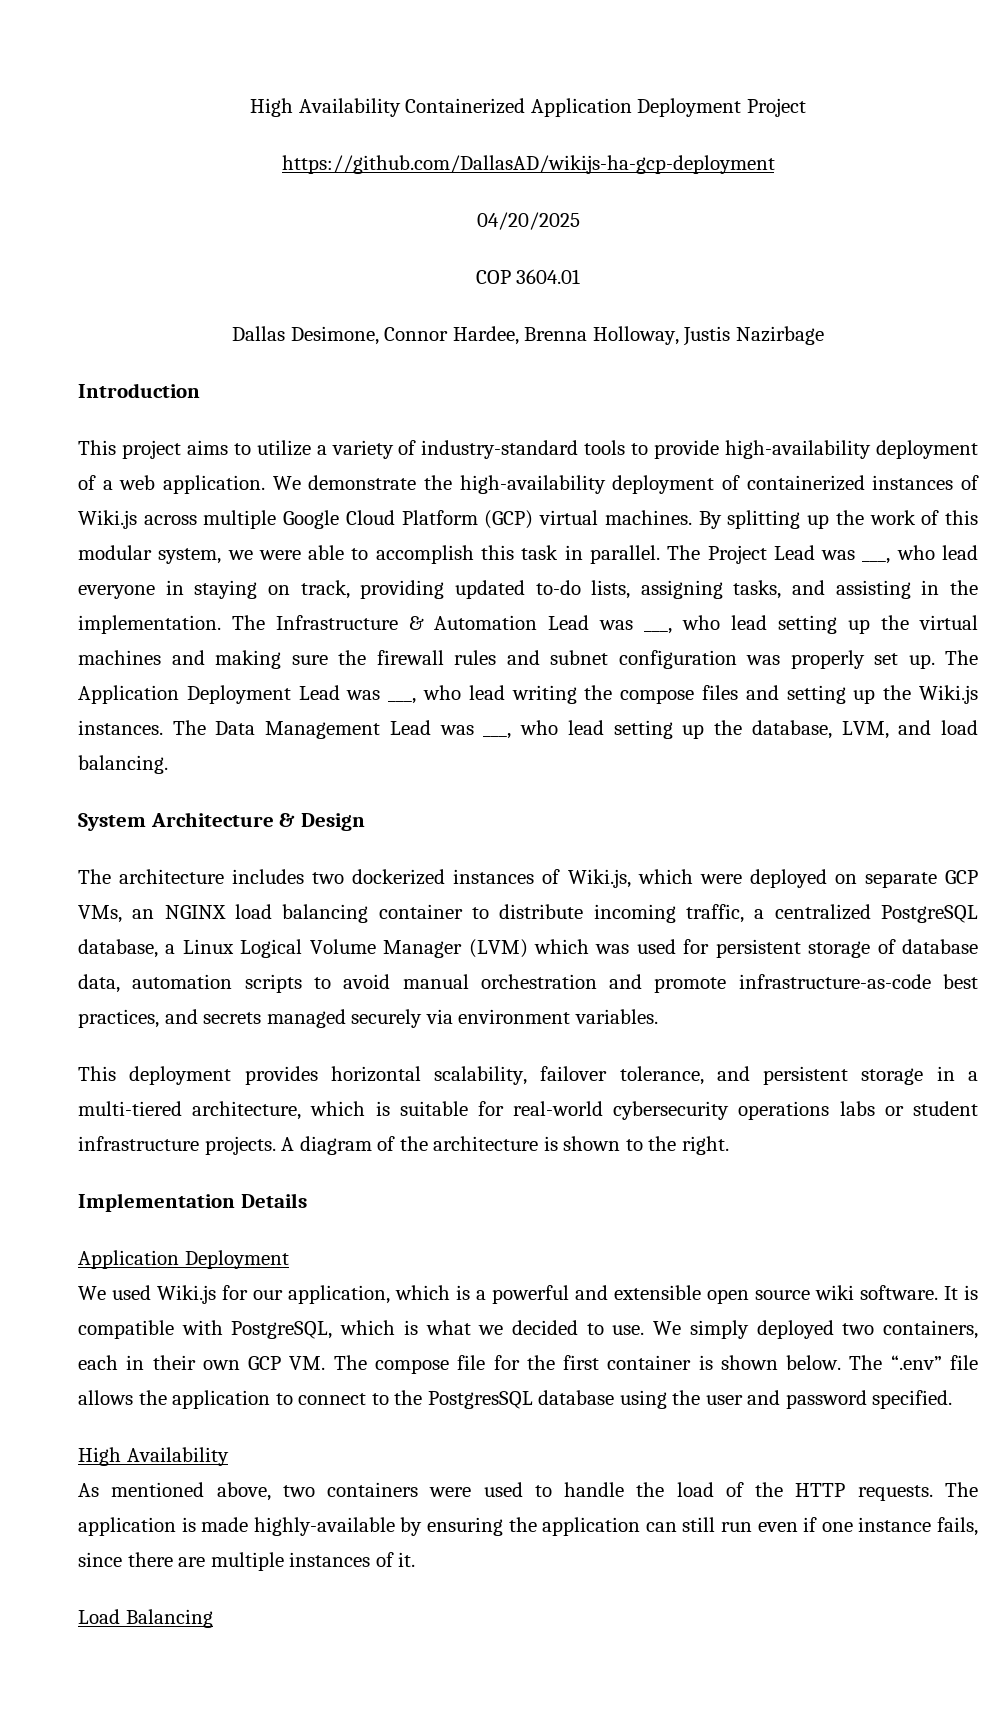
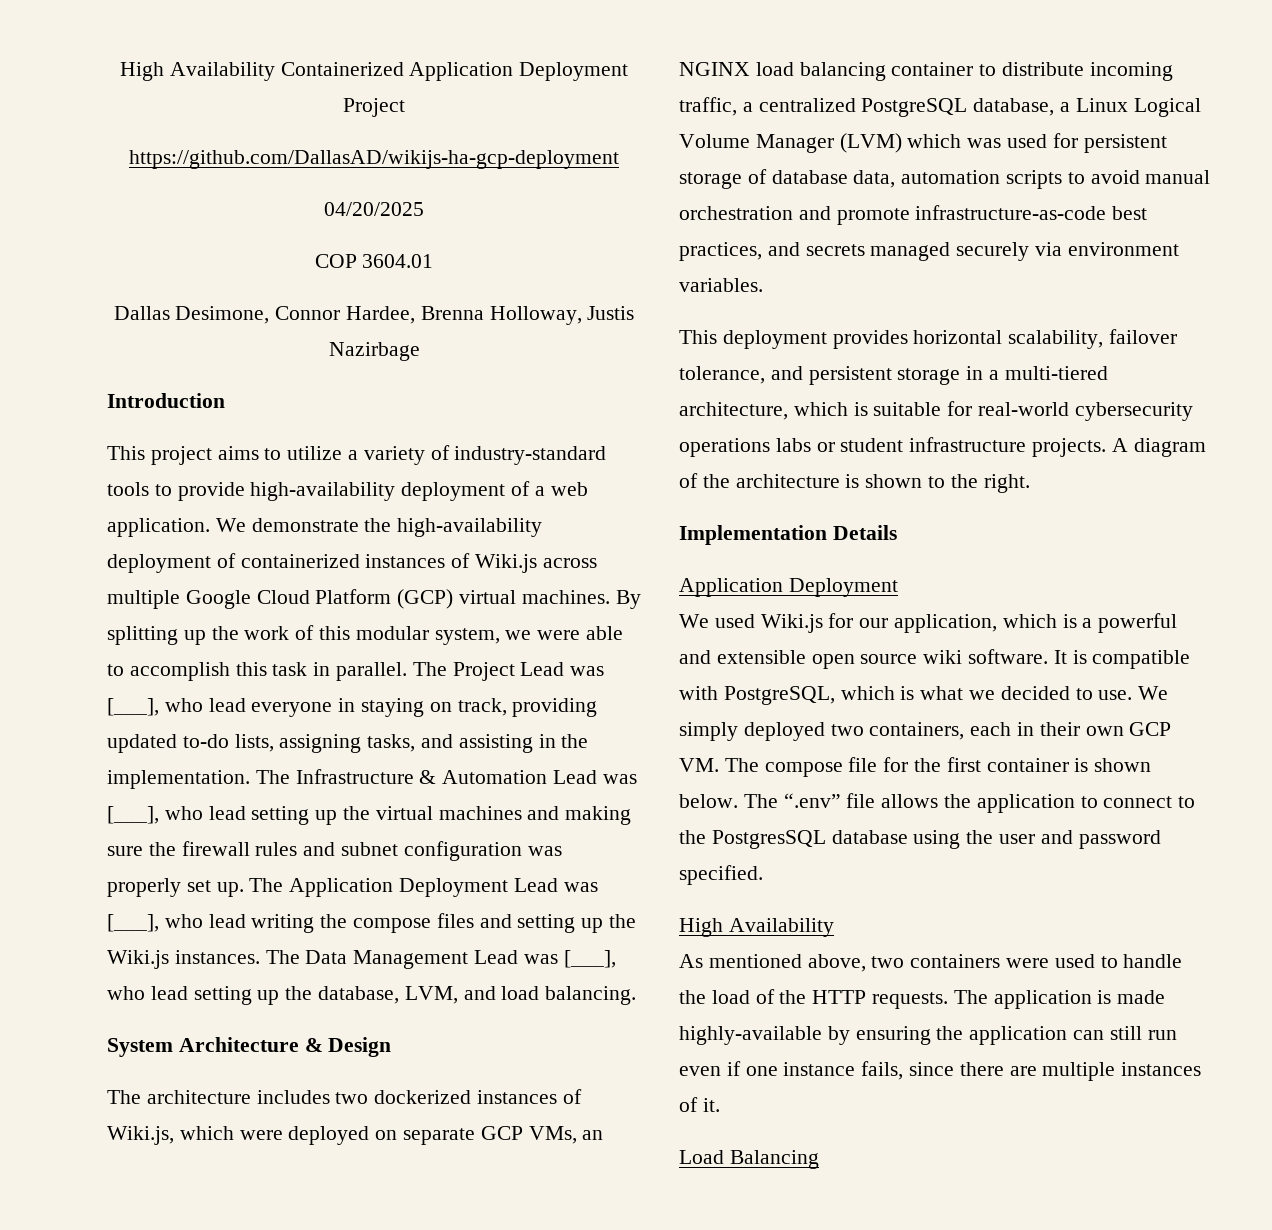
[862,558,891,564] ___, -> [107,698,159,716] [___],
[644,628,672,634] ___, -> [107,806,159,824] [___],
[388,698,417,704] ___, -> [107,914,159,932] [___],
[483,733,512,739] ___, -> [563,950,616,968] [___],

